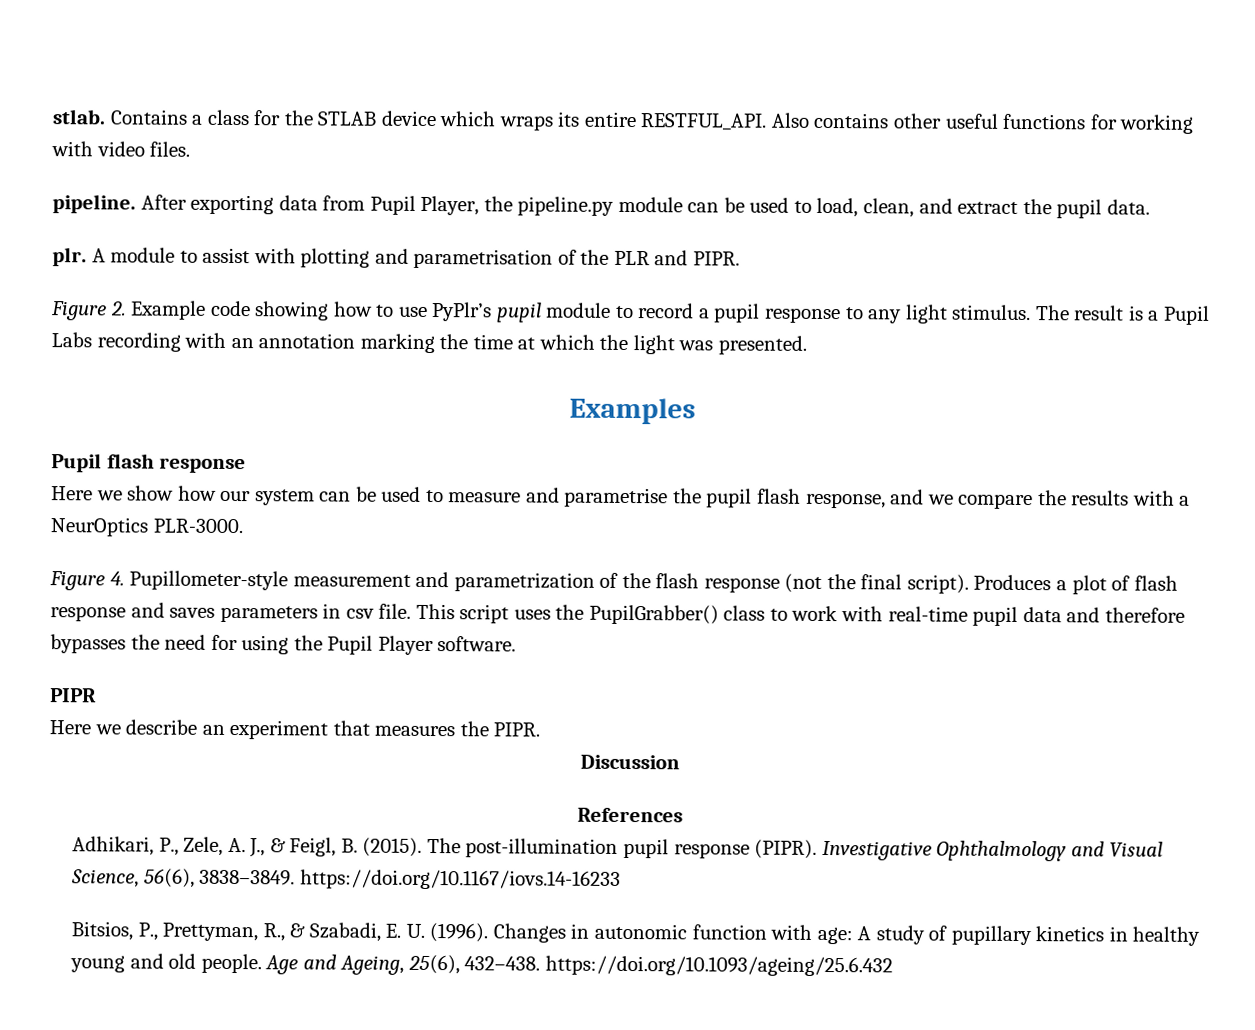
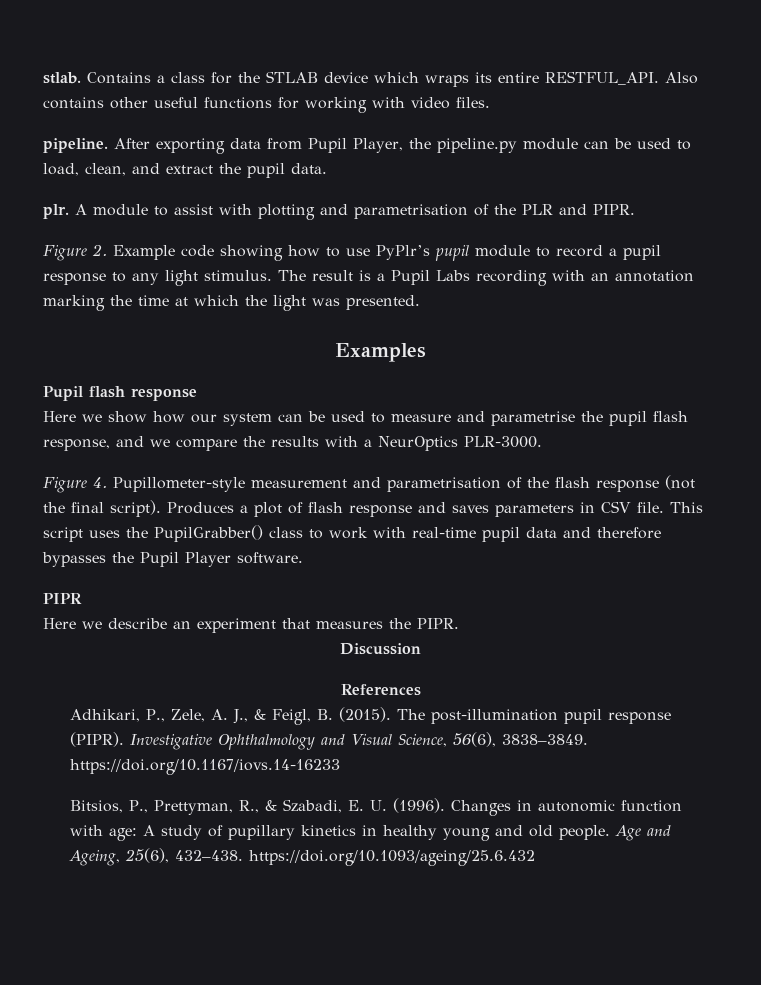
[453,572,595,592] parametrization -> [387,477,501,492] parametrisation
[345,608,374,619] csv -> [601,501,631,513] CSV
[164,634,323,655] need for using the -> (134, 557) none

